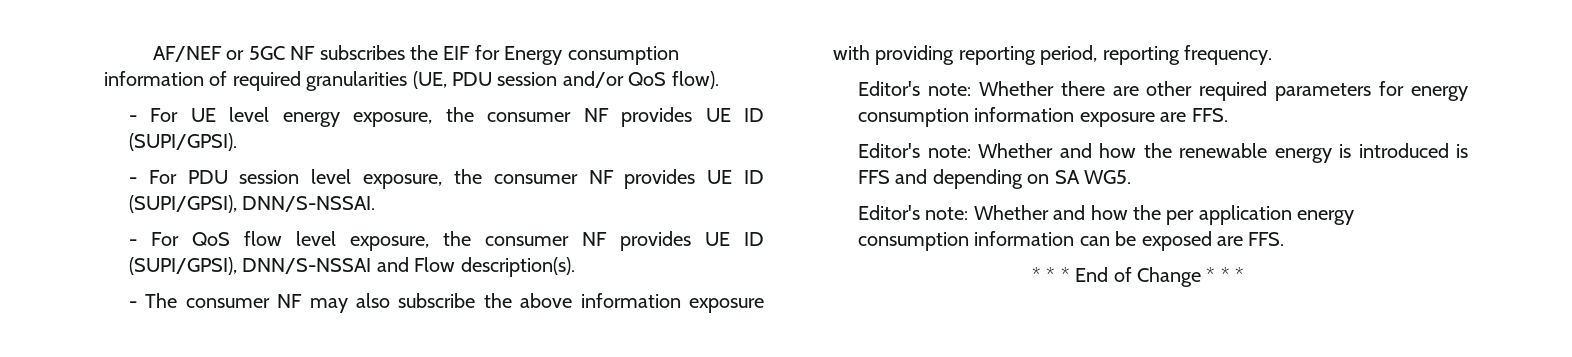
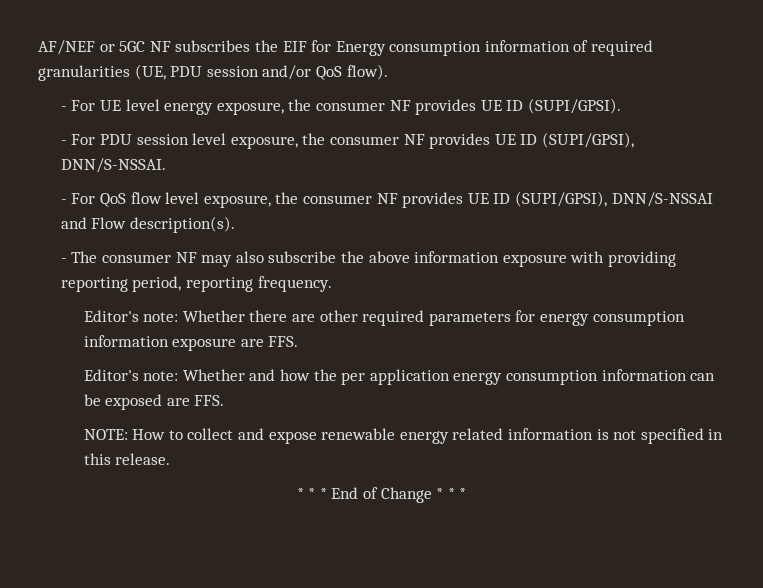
[858,143,1468,163] [858,169,1132,189] // Editor's note: Whether and how the renewable energy is introduced is FFS and depending on SA WG5. -> (299, 341) none
(1285, 239) none -> [83,428,724,444] [83,453,171,465] // NOTE: How to collect and expose renewable energy related information is not specified in this release.

